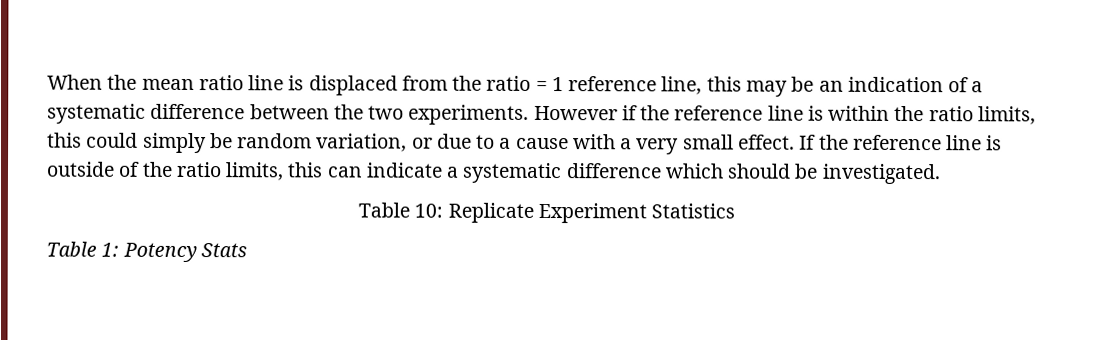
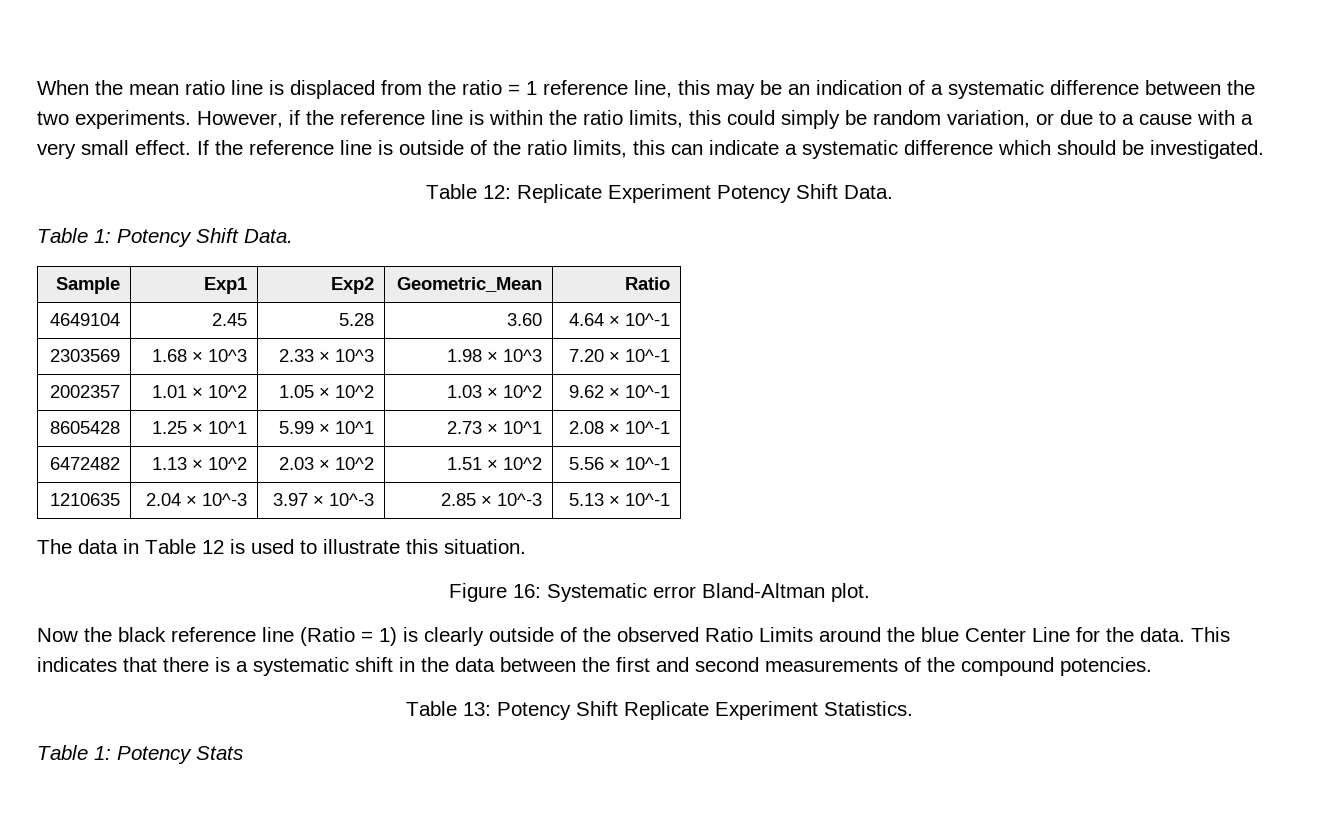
[533,105,618,121] However -> [197,111,283,128] However,
[414,202,736,224] 10: Replicate Experiment Statistics -> [482,184,893,203] [37,228,293,247] [55,277,120,294] [203,277,247,294] [330,277,374,294] [396,277,542,292] [624,277,670,290] [49,313,120,326] [211,313,247,326] [338,313,374,326] [506,313,542,326] [568,313,670,326] [49,349,120,362] [151,349,247,362] [278,349,374,362] [446,349,542,362] [568,349,670,362] [49,385,120,398] [151,385,247,398] [278,385,374,398] [446,385,542,398] [568,385,670,398] [49,421,120,434] [151,421,247,434] [278,421,374,434] [446,421,542,434] [568,421,670,434] [49,457,120,470] [151,457,247,470] [278,457,374,470] [446,457,542,470] [568,457,670,470] [49,493,120,506] [145,493,247,506] [272,493,374,506] [440,493,542,506] [568,493,670,506] [37,539,526,554] [448,583,870,602] [37,627,1230,646] [37,657,1152,676] [405,701,913,720] 12: Replicate Experiment Potency Shift Data. // Table 1: Potency Shift Data. // Sample | Exp1 | Exp2 | Geometric_Mean | Ratio // 4649104 | 2.45 | 5.28 | 3.60 | 4.64 × 10^-1 // 2303569 | 1.68 × 10^3 | 2.33 × 10^3 | 1.98 × 10^3 | 7.20 × 10^-1 // 2002357 | 1.01 × 10^2 | 1.05 × 10^2 | 1.03 × 10^2 | 9.62 × 10^-1 // 8605428 | 1.25 × 10^1 | 5.99 × 10^1 | 2.73 × 10^1 | 2.08 × 10^-1 // 6472482 | 1.13 × 10^2 | 2.03 × 10^2 | 1.51 × 10^2 | 5.56 × 10^-1 // 1210635 | 2.04 × 10^-3 | 3.97 × 10^-3 | 2.85 × 10^-3 | 5.13 × 10^-1 // The data in Table 12 is used to illustrate this situation. // Figure 16: Systematic error Bland-Altman plot. // Now the black reference line (Ratio = 1) is clearly outside of the observed Ratio Limits around the blue Center Line for the data. This indicates that there is a systematic shift in the data between the first and second measurements of the compound potencies. // Table 13: Potency Shift Replicate Experiment Statistics.

